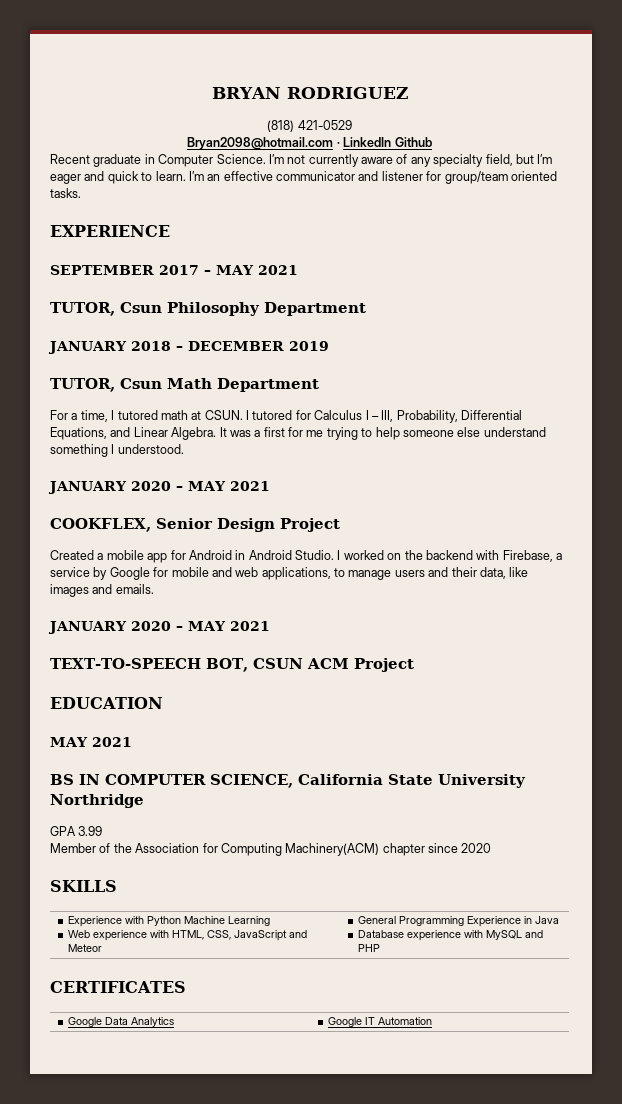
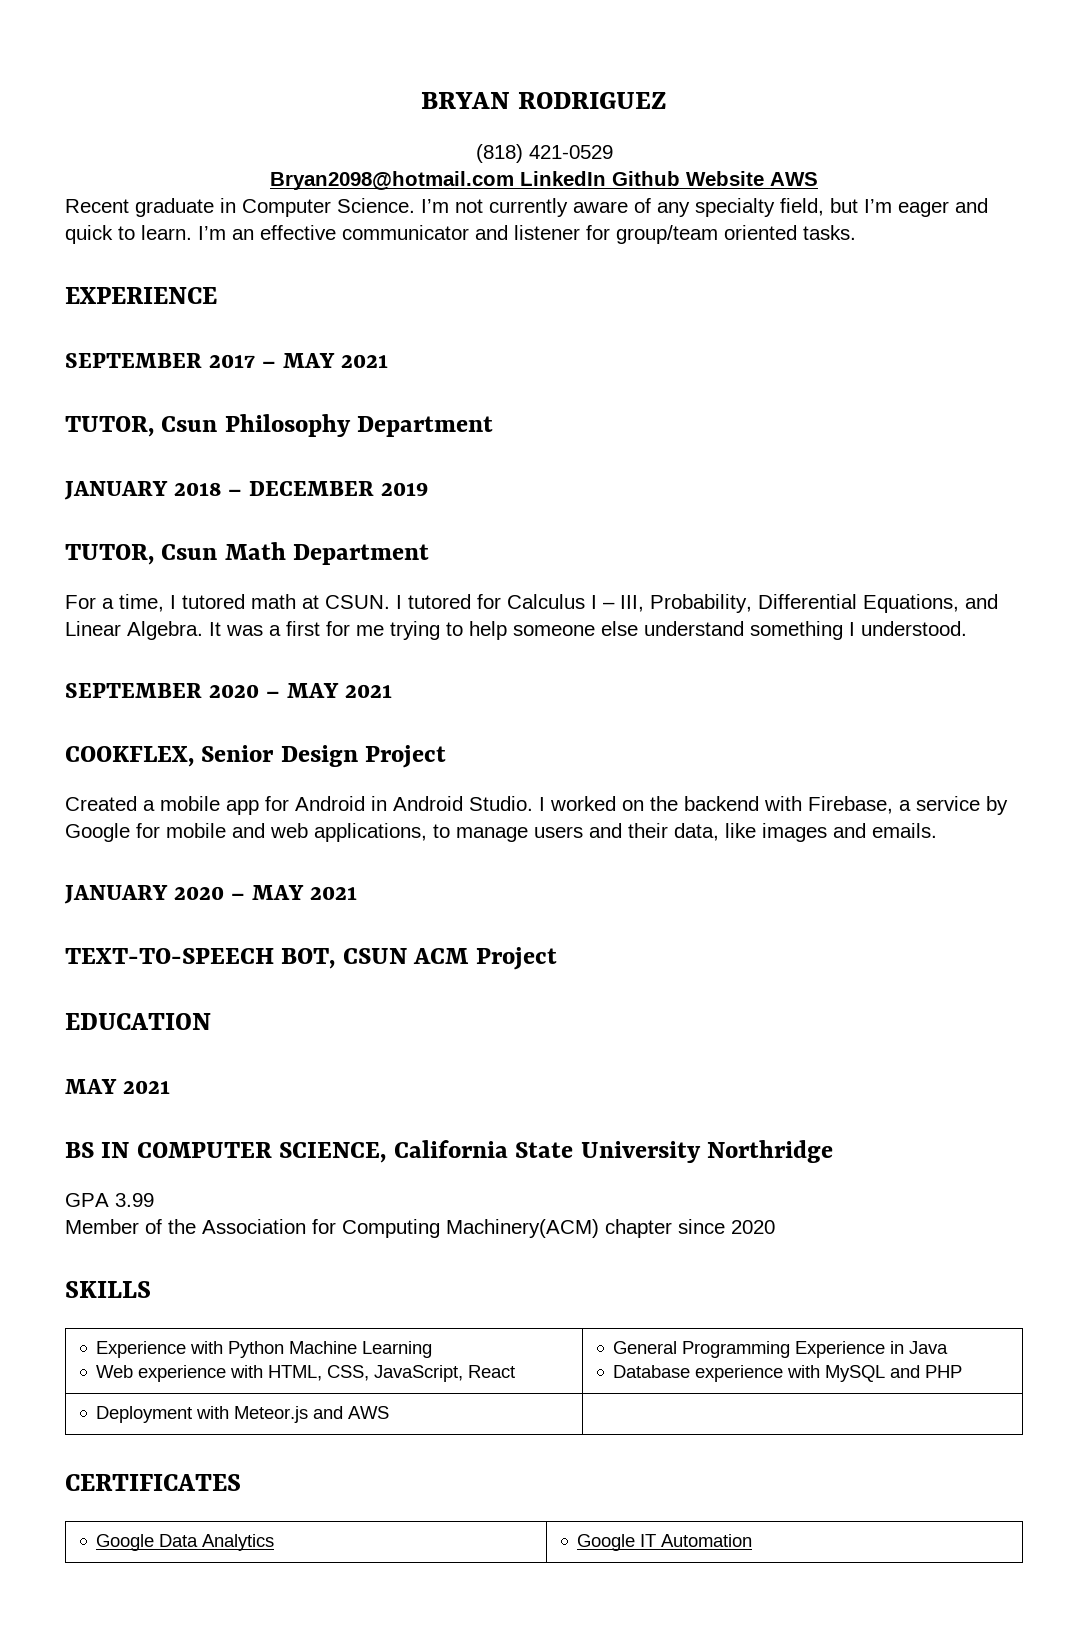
[336,142,340,147] · -> (514, 180) none
(432, 142) none -> [686,171,818,186] Website AWS
[48,481,127,494] JANUARY -> [65,683,202,698] SEPTEMBER
[233,930,307,941] [67,944,102,952] JavaScript and Meteor -> [374,1365,516,1382] JavaScript, React
(380, 948) none -> [96,1406,390,1423] // Deployment with Meteor.js and AWS |

